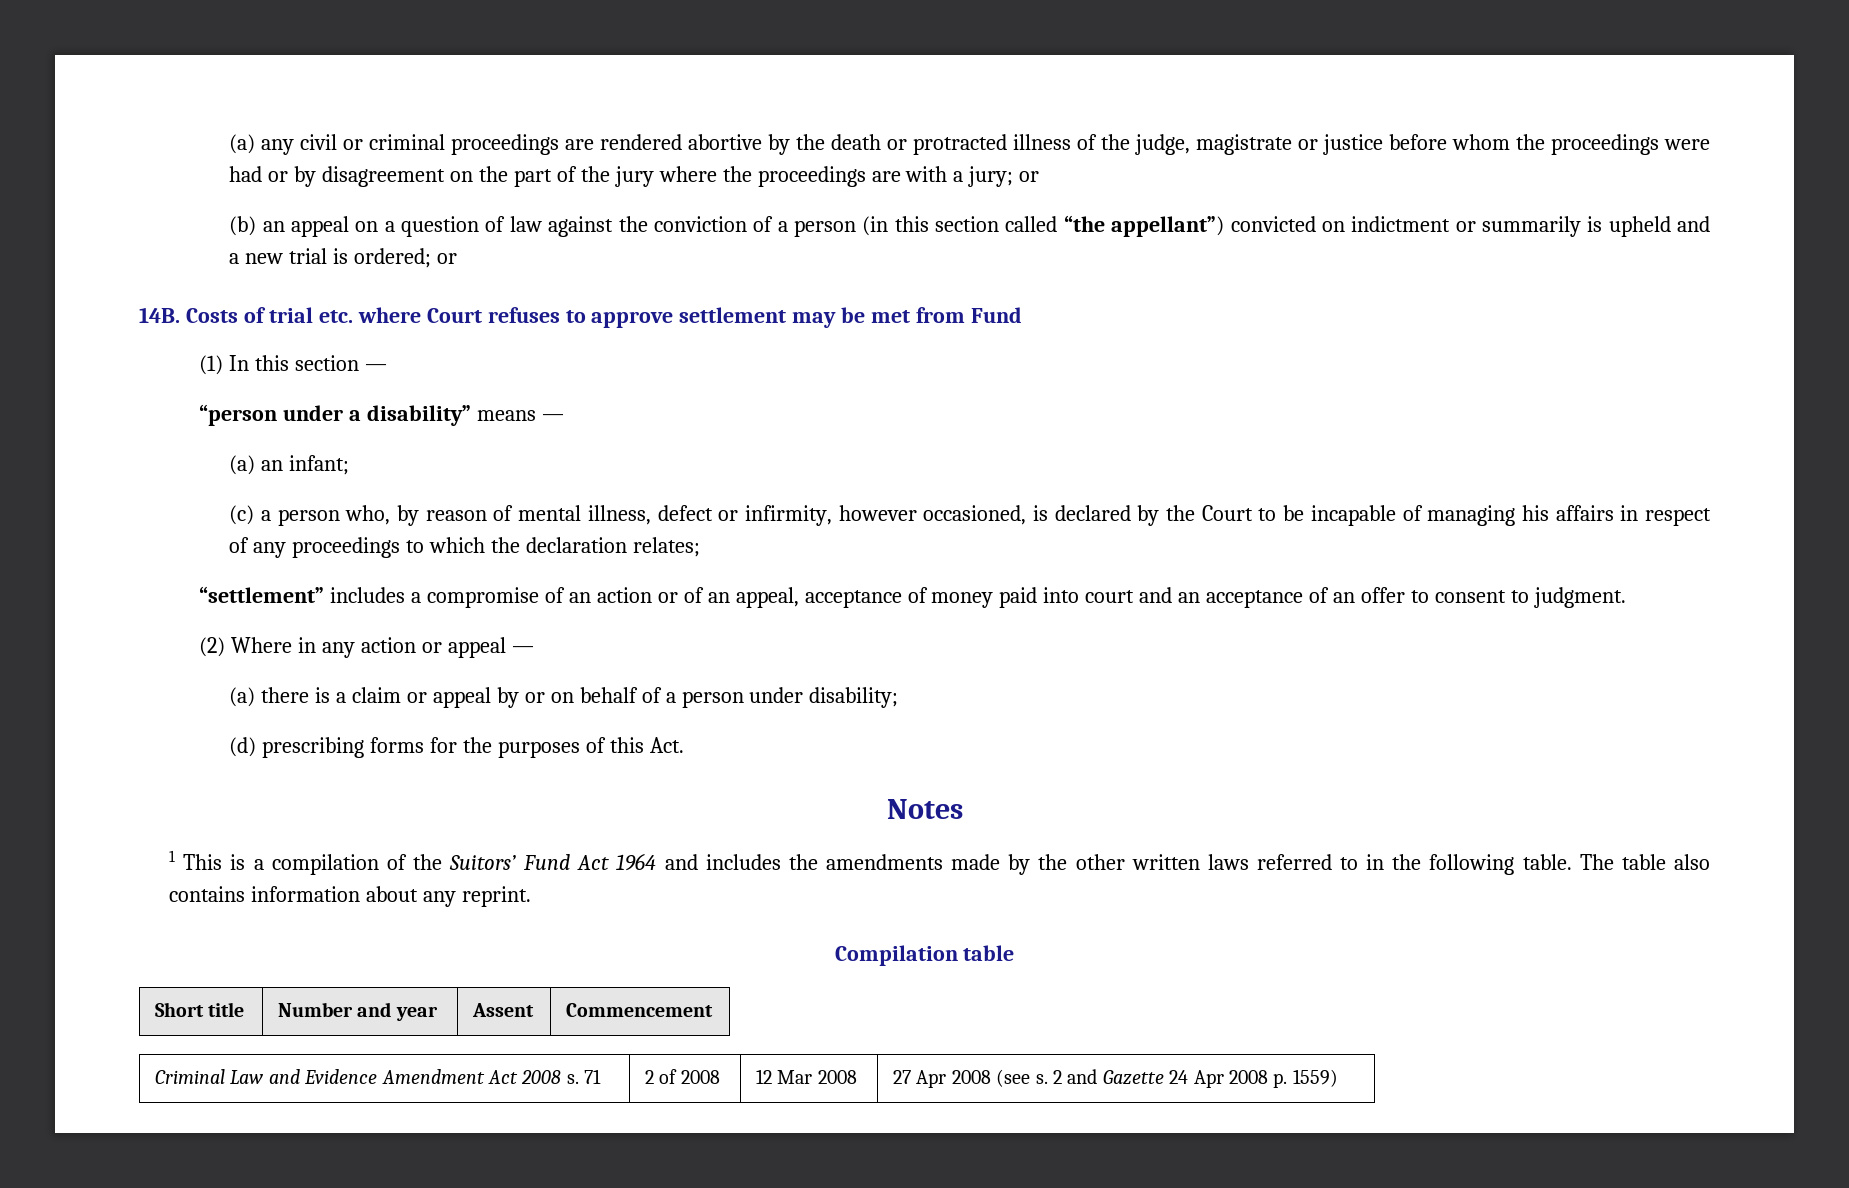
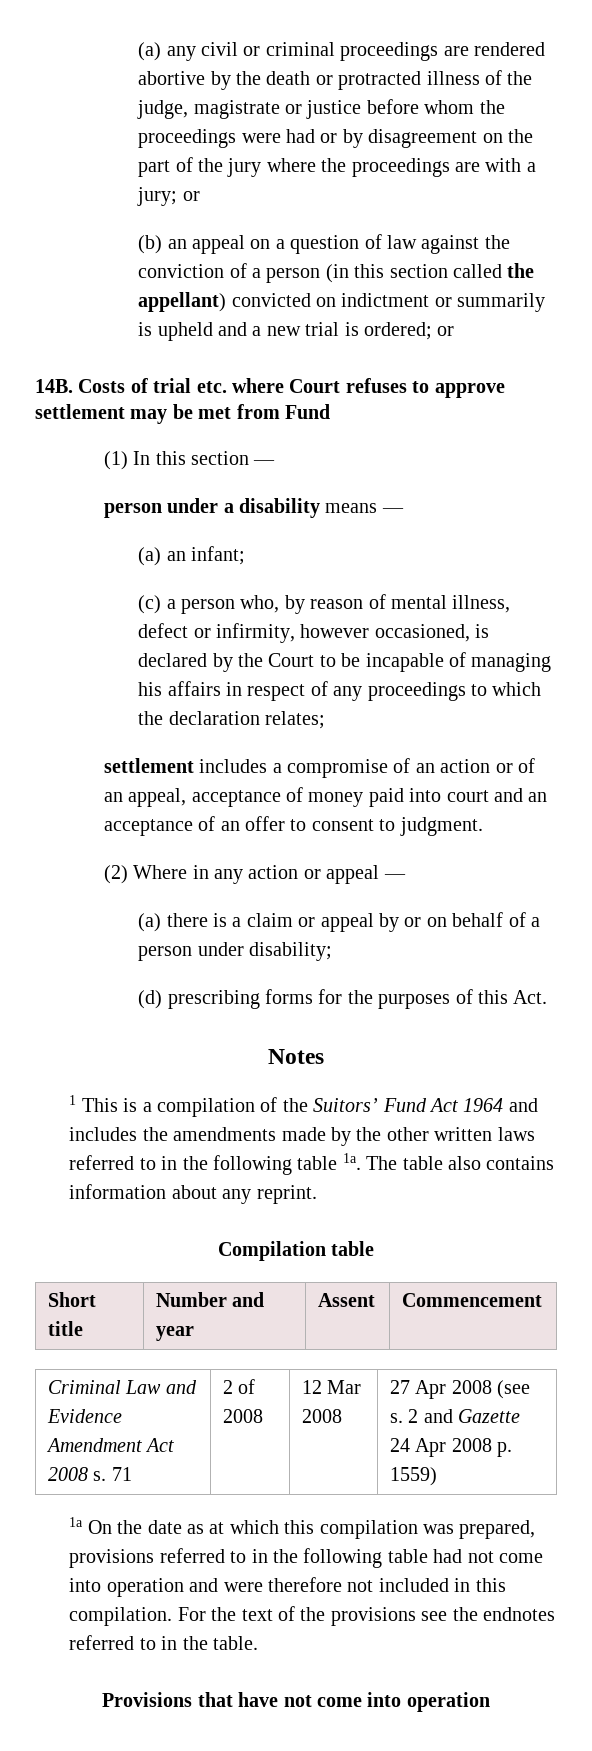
[1063,215,1225,237] “the appellant”) -> [507,263,535,278] [138,292,227,312] the appellant)
[199,404,278,426] “person -> [103,503,162,518] person
[367,405,472,426] disability” -> [239,498,321,518] disability
[199,586,325,603] “settlement” -> [103,758,194,773] settlement
[1522,854,1572,870] table. -> [297,1153,361,1170] table 1a.
(1338, 1078) none -> [69,1517,536,1539] [69,1548,544,1568] [69,1577,506,1597] [69,1606,556,1626] [69,1635,259,1650] [102,1692,490,1712] // 1a On the date as at which this compilation was prepared, provisions referred to in the following table had not come into operation and were therefore not included in this compilation. For the text of the provisions see the endnotes referred to in the table. // Provisions that have not come into operation

